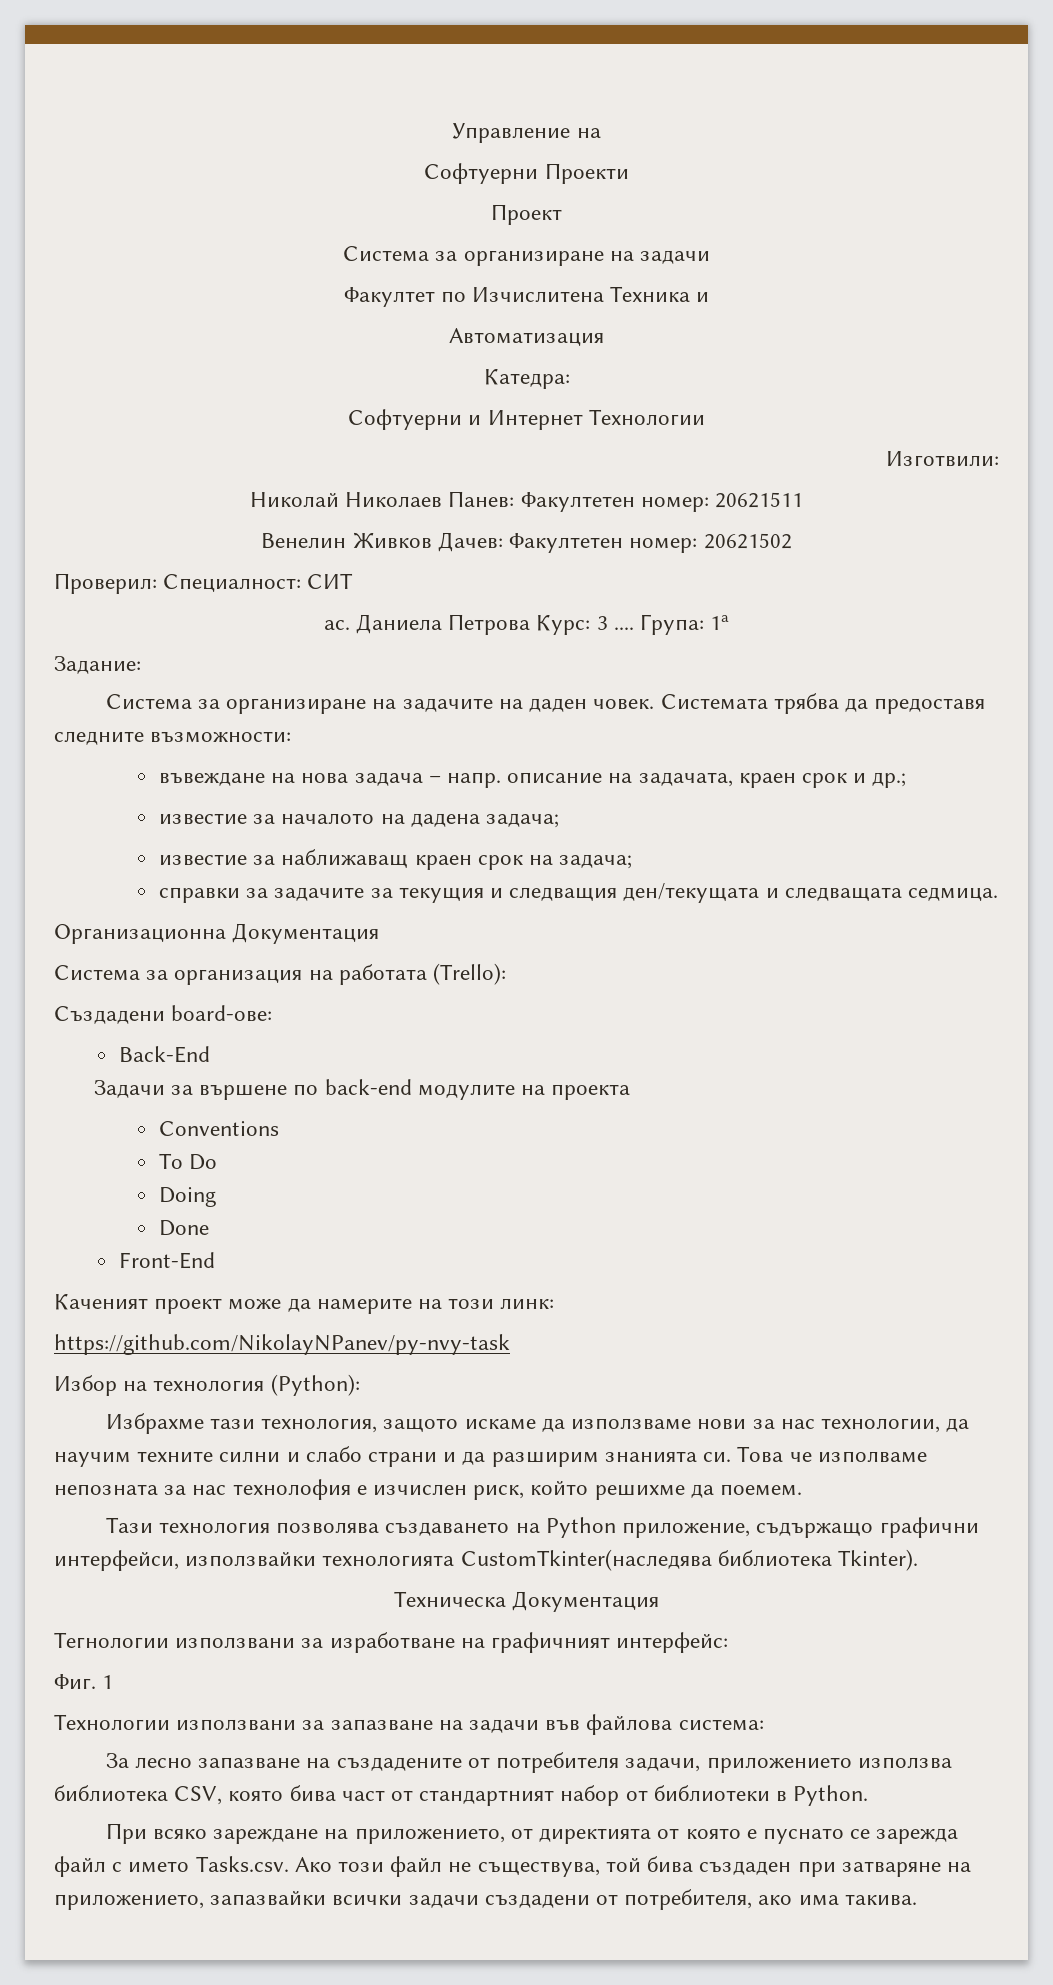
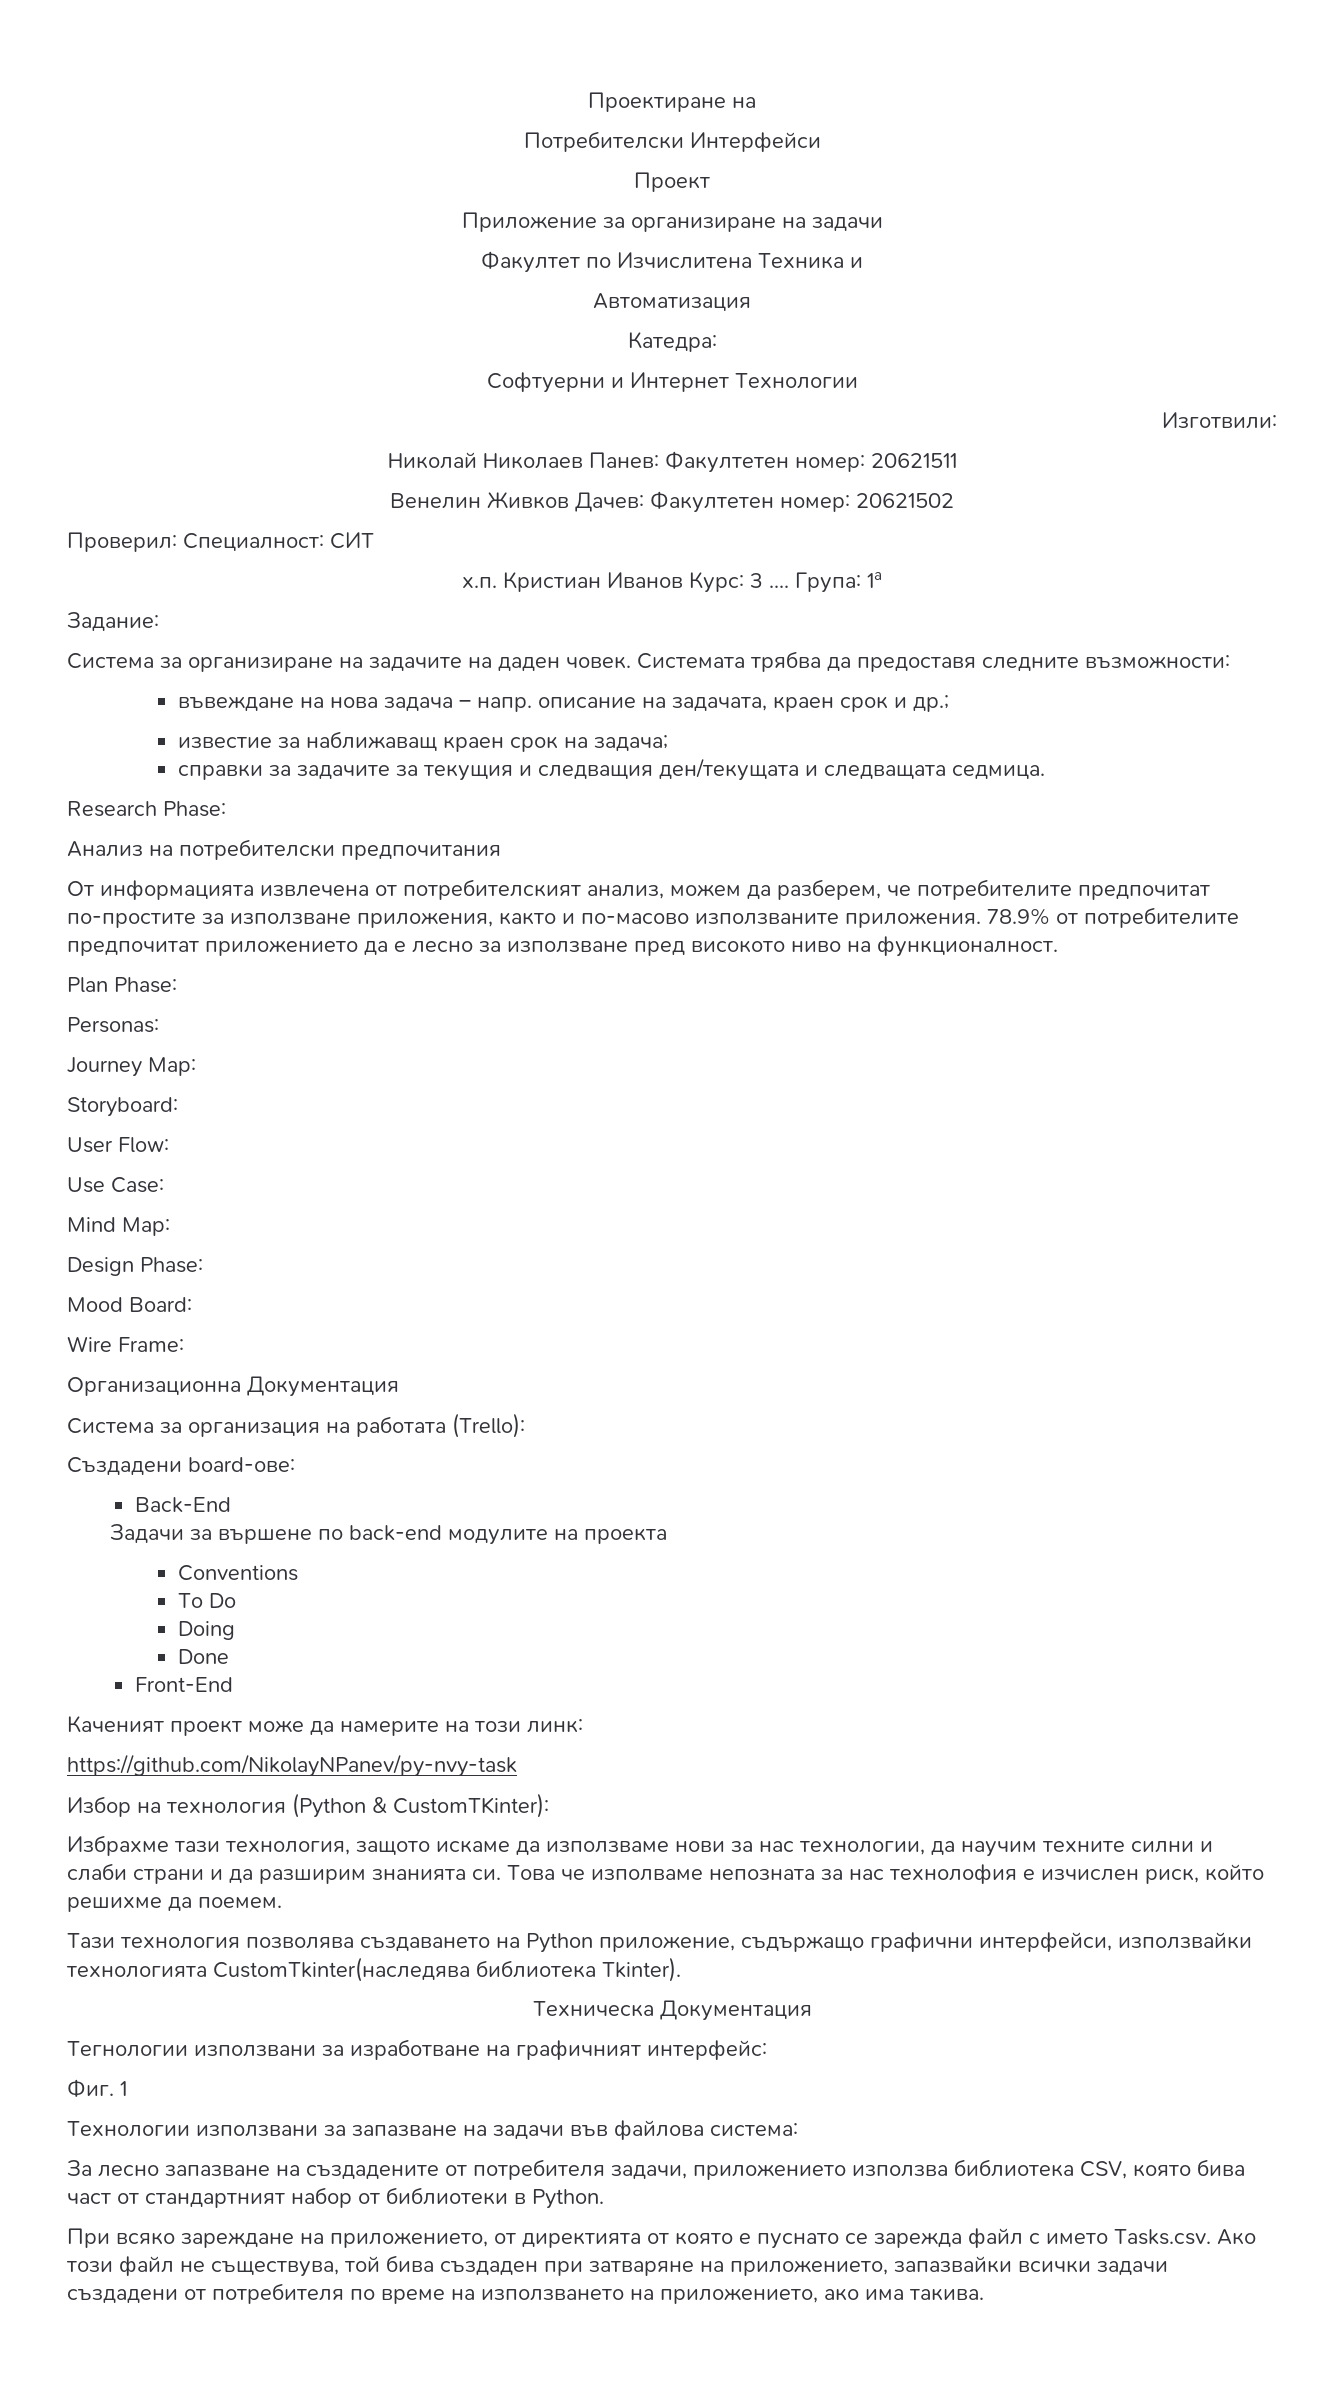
[452,123,571,143] Управление -> [588,92,726,112] Проектиране
[424,163,629,184] Софтуерни Проекти -> [523,131,821,152] Потребителски Интерфейси
[343,246,430,262] Система -> [461,212,597,232] Приложение
[323,614,531,635] ас. Даниела Петрова -> [462,571,683,592] х.п. Кристиан Иванов
[158,813,559,828] // известие за началото на дадена задача; -> (950, 703) none
(999, 894) none -> [67,801,226,817] [67,839,501,860] [67,879,1210,900] [67,907,1239,928] [67,936,1058,957] [67,977,177,993] [67,1017,159,1033] [67,1057,196,1077] [67,1097,178,1117] [67,1137,169,1153] [67,1177,164,1193] [67,1217,170,1236] [67,1257,203,1276] [67,1297,192,1312] [67,1336,184,1352] // Research Phase: // Анализ на потребителски предпочитания // От информацията извлечена от потребителският анализ, можем да разберем, че потребителите предпочитат по-простите за използване приложения, както и по-масово използваните приложения. 78.9% от потребителите предпочитат приложението да е лесно за използване пред високото ниво на функционалност. // Plan Phase: // Personas: // Journey Map: // Storyboard: // User Flow: // Use Case: // Mind Map: // Design Phase: // Mood Board: // Wire Frame:
[270,1374,360,1396] (Python): -> [292,1793,549,1818] (Python & CustomTKinter):
[305,1446,362,1462] слабо -> [67,1863,127,1881] слаби
[624,1889,753,1910] потребителя, -> [212,2283,818,2304] потребителя по време на използването на приложението,

